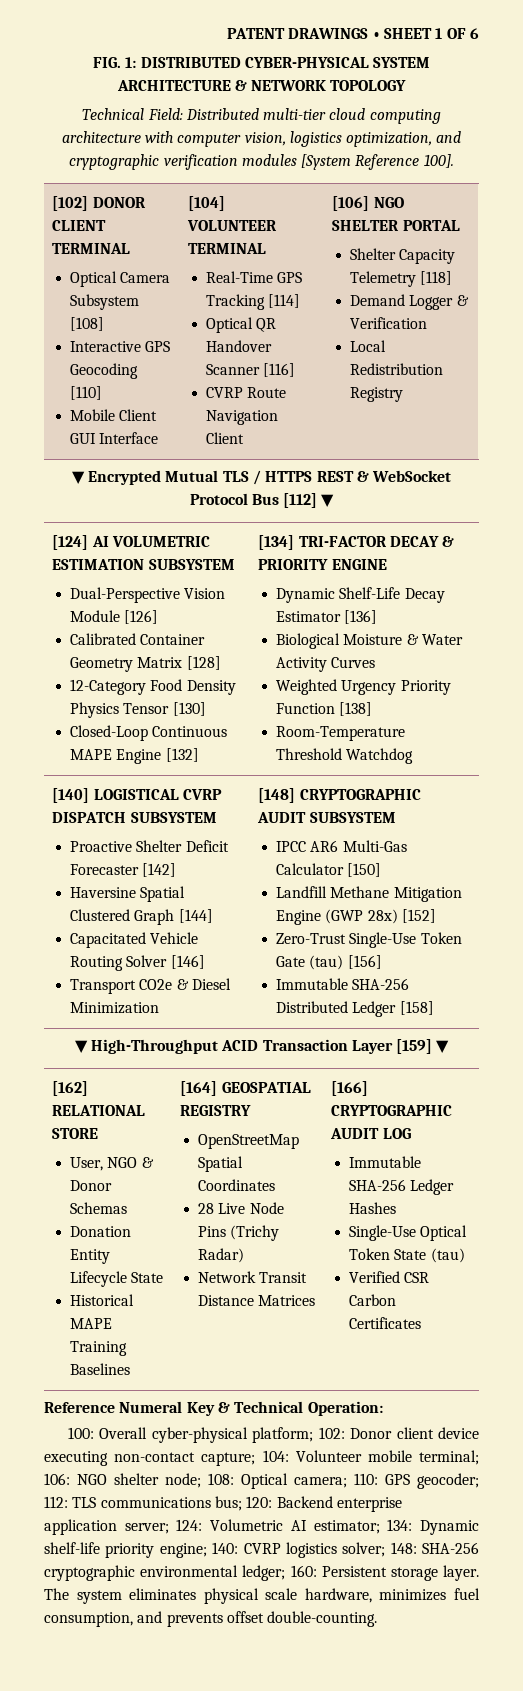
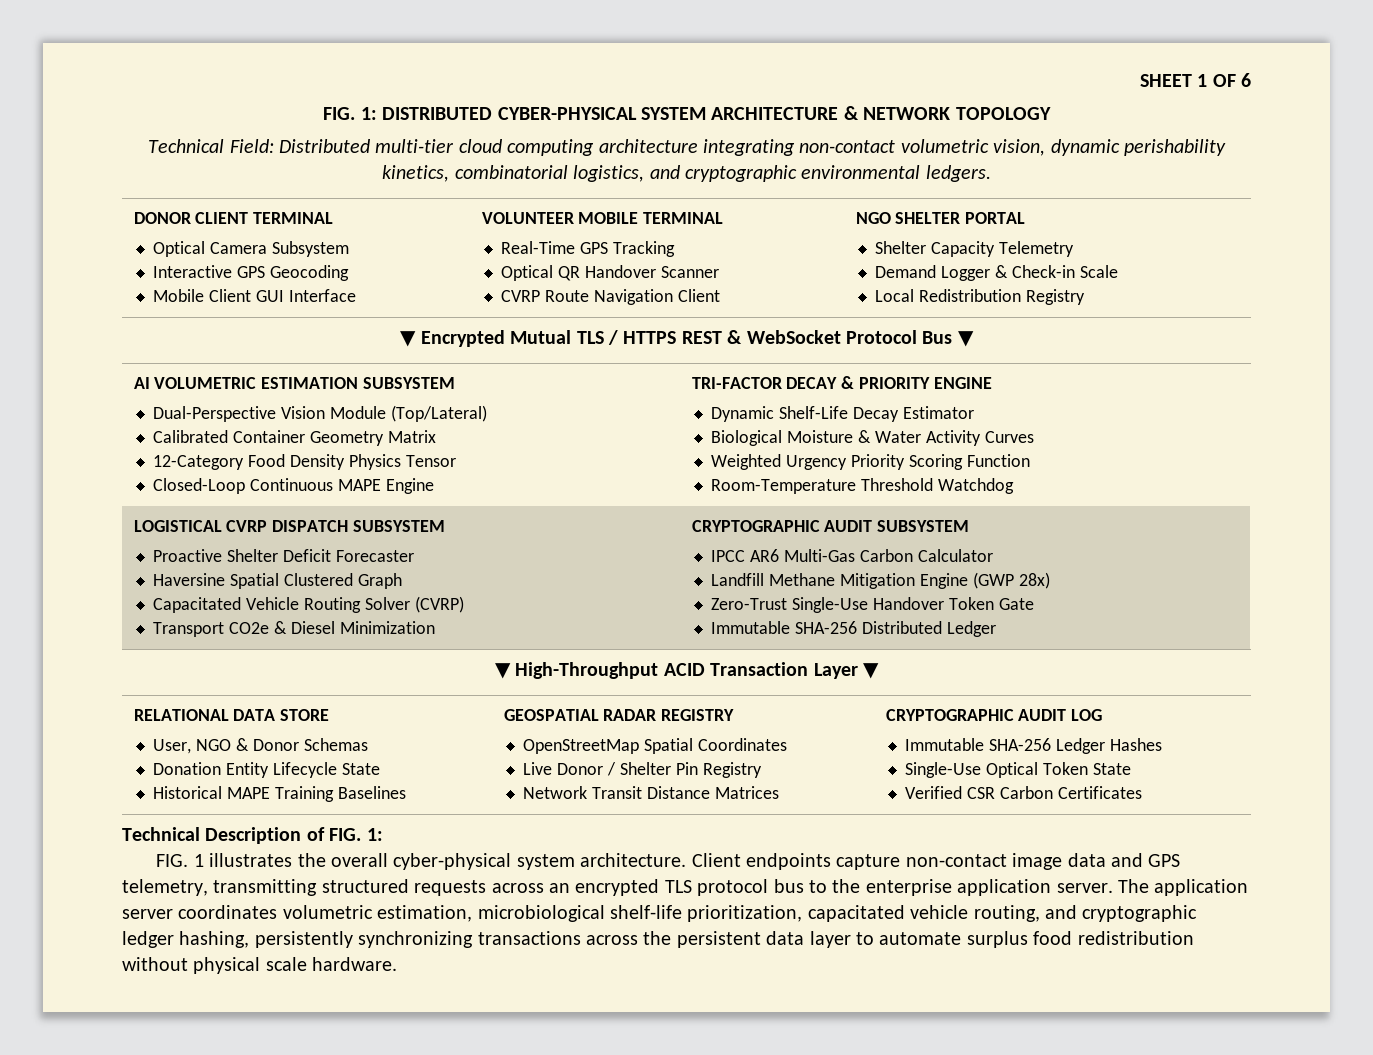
[227,28,380,39] PATENT DRAWINGS • -> (1139, 80) none
[144,131,462,147] [69,154,454,170] [52,196,89,211] with computer vision, logistics optimization, and cryptographic verification modules [System Reference 100]. // [102] -> [702,139,1226,156] [382,165,991,182] integrating non-contact volumetric vision, dynamic perishability kinetics, combinatorial logistics, and cryptographic environmental ledgers. //
[70,317,105,331] [108] -> (350, 249) none
[70,386,103,400] [110] -> (350, 273) none
[188,196,226,211] [187,220,278,231] [104] VOLUNTEER -> [481,212,639,224] VOLUNTEER MOBILE
[268,294,301,308] [114] -> (676, 249) none
[263,363,296,377] [116] -> (719, 272) none
[332,196,370,211] [106] -> (720, 295) none
[420,271,453,285] [118] -> (1075, 249) none
[350,317,428,329] Verification -> [1011,265,1118,278] Check-in Scale
[283,493,335,508] [52,535,89,550] [112] ▼ // [124] -> [957,331,974,347] ▼ //
[124,610,159,624] [126] -> [390,405,487,422] (Top/Lateral)
[186,656,221,670] [128] -> (436, 436) none
[172,702,206,716] [130] -> (456, 461) none
[165,748,199,762] [258,535,295,550] [132] | [134] -> (434, 486) |
[344,610,378,624] [136] -> (974, 412) none
(451, 687) none -> [908,454,963,470] Scoring
[339,702,373,716] [138] -> (1030, 460) none
[52,788,90,803] [140] -> (1015, 486) none
[142,863,177,877] [142] -> (414, 556) none
[178,909,213,923] [144] -> (402, 581) none
[170,955,205,969] [146] -> [414,596,464,613] (CVRP)
[258,788,296,803] [148] -> (435, 627) none
(407, 846) none -> [859,549,913,562] Carbon
[347,863,382,877] [150] -> (993, 555) none
[402,909,437,923] [152] -> (1050, 580) none
(417, 940) none -> [873,597,945,610] Handover
[309,955,382,970] (tau) [156] -> (1034, 604) none
[399,1001,434,1015] [158] -> (996, 629) none
[396,1039,450,1054] [52,1081,89,1096] [52,1105,146,1116] [159] ▼ // [162] RELATIONAL -> [862,663,879,679] [133,709,276,721] ▼ // RELATIONAL DATA
[180,1081,311,1096] [164] GEOSPATIAL -> [503,709,657,721] GEOSPATIAL RADAR
[198,1202,284,1214] [198,1225,280,1241] [198,1248,245,1263] 28 Live Node Pins (Trichy Radar) -> [523,762,762,778] Live Donor / Shelter Pin Registry
[331,1081,369,1096] [166] -> (779, 792) none
[430,1248,465,1263] (tau) -> (1131, 769) none
[44,1401,383,1416] [67,1427,479,1443] [44,1450,480,1466] [44,1473,479,1489] [44,1496,402,1512] [44,1519,480,1535] [44,1542,479,1558] [44,1565,480,1581] [44,1588,480,1604] [44,1611,378,1627] Reference Numeral Key & Technical Operation: // 100: Overall cyber-physical platform; 102: Donor client device executing non-contact capture; 104: Volunteer mobile terminal; 106: NGO shelter node; 108: Optical camera; 110: GPS geocoder; 112: TLS communications bus; 120: Backend enterprise application server; 124: Volumetric AI estimator; 134: Dynamic shelf-life priority engine; 140: CVRP logistics solver; 148: SHA-256 cryptographic environmental ledger; 160: Persistent storage layer. The system eliminates physical scale hardware, minimizes fuel consumption, and prevents offset double-counting. -> [122,827,383,844] [156,853,1181,870] [122,879,1249,896] [122,905,1198,922] [122,931,1194,948] [122,957,398,974] Technical Description of FIG. 1: // FIG. 1 illustrates the overall cyber-physical system architecture. Client endpoints capture non-contact image data and GPS telemetry, transmitting structured requests across an encrypted TLS protocol bus to the enterprise application server. The application server coordinates volumetric estimation, microbiological shelf-life prioritization, capacitated vehicle routing, and cryptographic ledger hashing, persistently synchronizing transactions across the persistent data layer to automate surplus food redistribution without physical scale hardware.

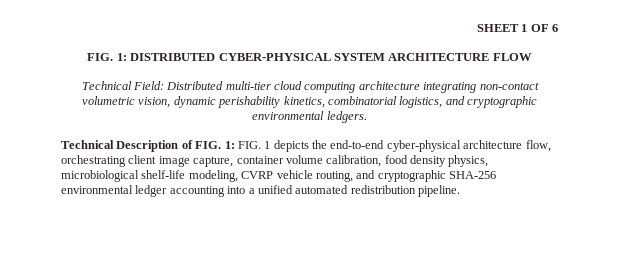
[843,106,1051,120] & NETWORK TOPOLOGY -> [492,53,532,61] FLOW
[133,212,334,224] [153,241,350,257] [153,265,350,281] [153,289,356,302] [481,212,724,224] [501,241,676,257] [501,265,719,281] [501,289,720,305] [855,212,1026,224] [875,241,1075,257] [875,265,1118,281] [875,289,1086,305] [400,330,974,347] [133,377,456,389] [153,405,487,422] [153,430,436,446] [153,454,456,470] [153,478,434,494] [691,376,992,389] [711,406,974,422] [711,430,1034,446] [711,454,1030,470] [711,478,1015,494] [133,520,446,532] [153,549,414,562] [153,573,402,589] [153,596,464,613] [153,621,435,637] [691,520,970,532] [711,549,993,562] [711,572,1050,589] [711,597,1034,613] [711,621,996,637] [495,662,879,679] [133,709,330,721] [153,738,368,754] [153,762,380,778] [153,786,406,802] [503,709,735,721] [523,738,788,754] [523,762,762,778] [523,786,779,799] [885,709,1103,721] [905,738,1162,754] [905,762,1131,778] [905,786,1142,799] // DONOR CLIENT TERMINAL // Optical Camera Subsystem // Interactive GPS Geocoding // Mobile Client GUI Interface | VOLUNTEER MOBILE TERMINAL // Real-Time GPS Tracking // Optical QR Handover Scanner // CVRP Route Navigation Client | NGO SHELTER PORTAL // Shelter Capacity Telemetry // Demand Logger & Check-in Scale // Local Redistribution Registry // ▼ Encrypted Mutual TLS / HTTPS REST & WebSocket Protocol Bus ▼ // AI VOLUMETRIC ESTIMATION SUBSYSTEM // Dual-Perspective Vision Module (Top/Lateral) // Calibrated Container Geometry Matrix // 12-Category Food Density Physics Tensor // Closed-Loop Continuous MAPE Engine | TRI-FACTOR DECAY & PRIORITY ENGINE // Dynamic Shelf-Life Decay Estimator // Biological Moisture & Water Activity Curves // Weighted Urgency Priority Scoring Function // Room-Temperature Threshold Watchdog // LOGISTICAL CVRP DISPATCH SUBSYSTEM // Proactive Shelter Deficit Forecaster // Haversine Spatial Clustered Graph // Capacitated Vehicle Routing Solver (CVRP) // Transport CO2e & Diesel Minimization | CRYPTOGRAPHIC AUDIT SUBSYSTEM // IPCC AR6 Multi-Gas Carbon Calculator // Landfill Methane Mitigation Engine (GWP 28x) // Zero-Trust Single-Use Handover Token Gate // Immutable SHA-256 Distributed Ledger // ▼ High-Throughput ACID Transaction Layer ▼ // RELATIONAL DATA STORE // User, NGO & Donor Schemas // Donation Entity Lifecycle State // Historical MAPE Training Baselines | GEOSPATIAL RADAR REGISTRY // OpenStreetMap Spatial Coordinates // Live Donor / Shelter Pin Registry // Network Transit Distance Matrices | CRYPTOGRAPHIC AUDIT LOG // Immutable SHA-256 Ledger Hashes // Single-Use Optical Token State // Verified CSR Carbon Certificates -> (367, 117) none
(383, 834) // -> (235, 145) none
[209,853,1181,870] [122,879,1249,896] [122,905,1198,922] [122,931,1194,948] [122,957,398,974] illustrates the overall cyber-physical system architecture. Client endpoints capture non-contact image data and GPS telemetry, transmitting structured requests across an encrypted TLS protocol bus to the enterprise application server. The application server coordinates volumetric estimation, microbiological shelf-life prioritization, capacitated vehicle routing, and cryptographic ledger hashing, persistently synchronizing transactions across the persistent data layer to automate surplus food redistribution without physical scale hardware. -> [273,140,551,152] [61,155,489,167] [61,170,496,182] [61,185,460,197] depicts the end-to-end cyber-physical architecture flow, orchestrating client image capture, container volume calibration, food density physics, microbiological shelf-life modeling, CVRP vehicle routing, and cryptographic SHA-256 environmental ledger accounting into a unified automated redistribution pipeline.

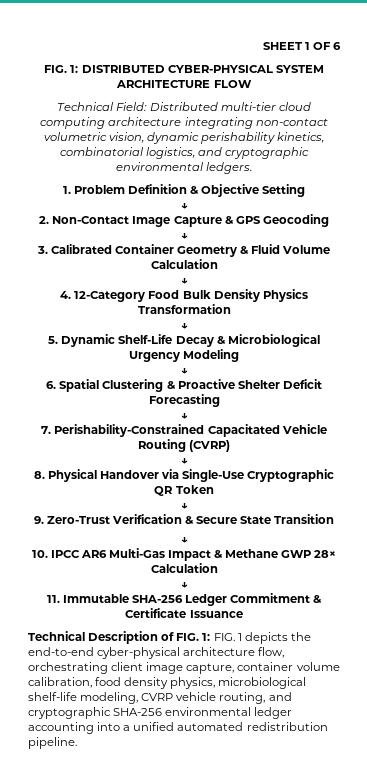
(367, 117) none -> [62,184,306,197] [180,203,188,209] [39,214,329,227] [180,233,188,239] [36,244,331,257] [150,259,218,269] [180,278,188,284] [60,289,308,302] [137,304,231,314] [180,323,188,329] [48,334,320,347] [128,349,240,362] [180,368,188,374] [46,379,322,392] [148,394,220,407] [180,413,188,419] [41,424,327,437] [137,439,231,452] [180,458,188,464] [33,469,335,482] [154,485,214,496] [180,503,188,509] [33,514,335,524] [180,537,188,543] [31,548,337,561] [150,563,218,573] [180,582,188,588] [46,593,323,606] [125,608,243,618] // 1. Problem Definition & Objective Setting // ↓ // 2. Non-Contact Image Capture & GPS Geocoding // ↓ // 3. Calibrated Container Geometry & Fluid Volume Calculation // ↓ // 4. 12-Category Food Bulk Density Physics Transformation // ↓ // 5. Dynamic Shelf-Life Decay & Microbiological Urgency Modeling // ↓ // 6. Spatial Clustering & Proactive Shelter Deficit Forecasting // ↓ // 7. Perishability-Constrained Capacitated Vehicle Routing (CVRP) // ↓ // 8. Physical Handover via Single-Use Cryptographic QR Token // ↓ // 9. Zero-Trust Verification & Secure State Transition // ↓ // 10. IPCC AR6 Multi-Gas Impact & Methane GWP 28× Calculation // ↓ // 11. Immutable SHA-256 Ledger Commitment & Certificate Issuance

